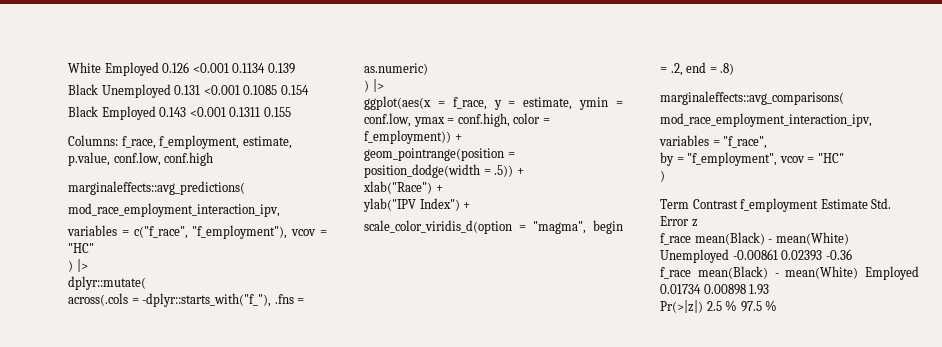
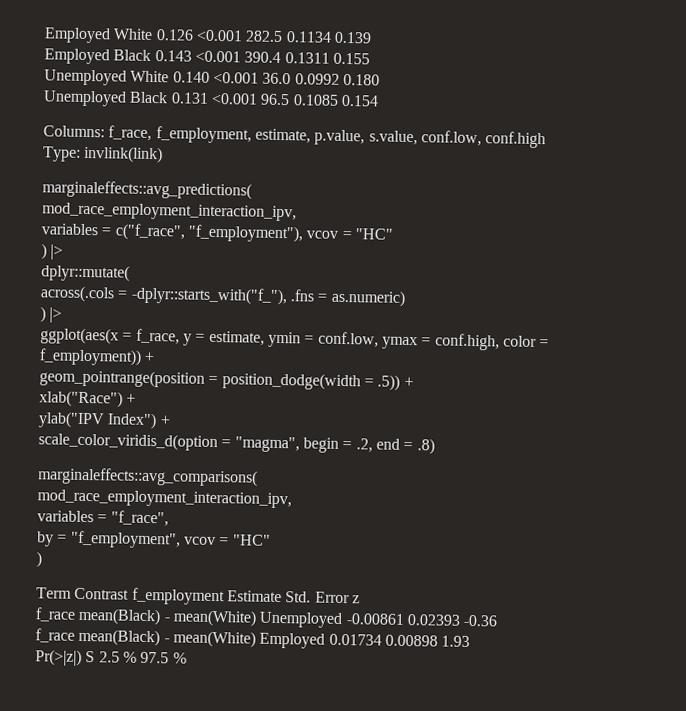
[68,62,159,76] White Employed -> [44,27,154,44] Employed White
(229, 68) none -> [245,30,284,43] 282.5
[68,84,171,98] Black Unemployed -> [44,48,370,65] [44,69,380,86] [43,90,169,107] Employed Black 0.143 <0.001 390.4 0.1311 0.155 // Unemployed White 0.140 <0.001 36.0 0.0992 0.180 // Unemployed Black
(240, 90) none -> [260,93,291,106] 96.5
[68,106,291,120] // Black Employed 0.143 <0.001 0.1311 0.155 -> (379, 100) none
(110, 159) none -> [368,130,418,146] s.value,
(214, 159) none -> [42,145,164,164] // Type: invlink(link)
(703, 306) none -> [85,651,96,663] S

